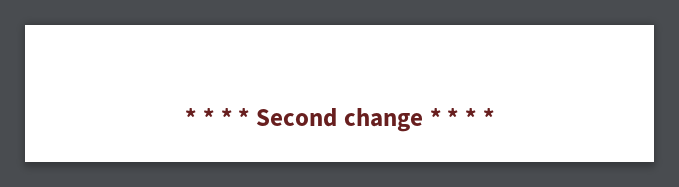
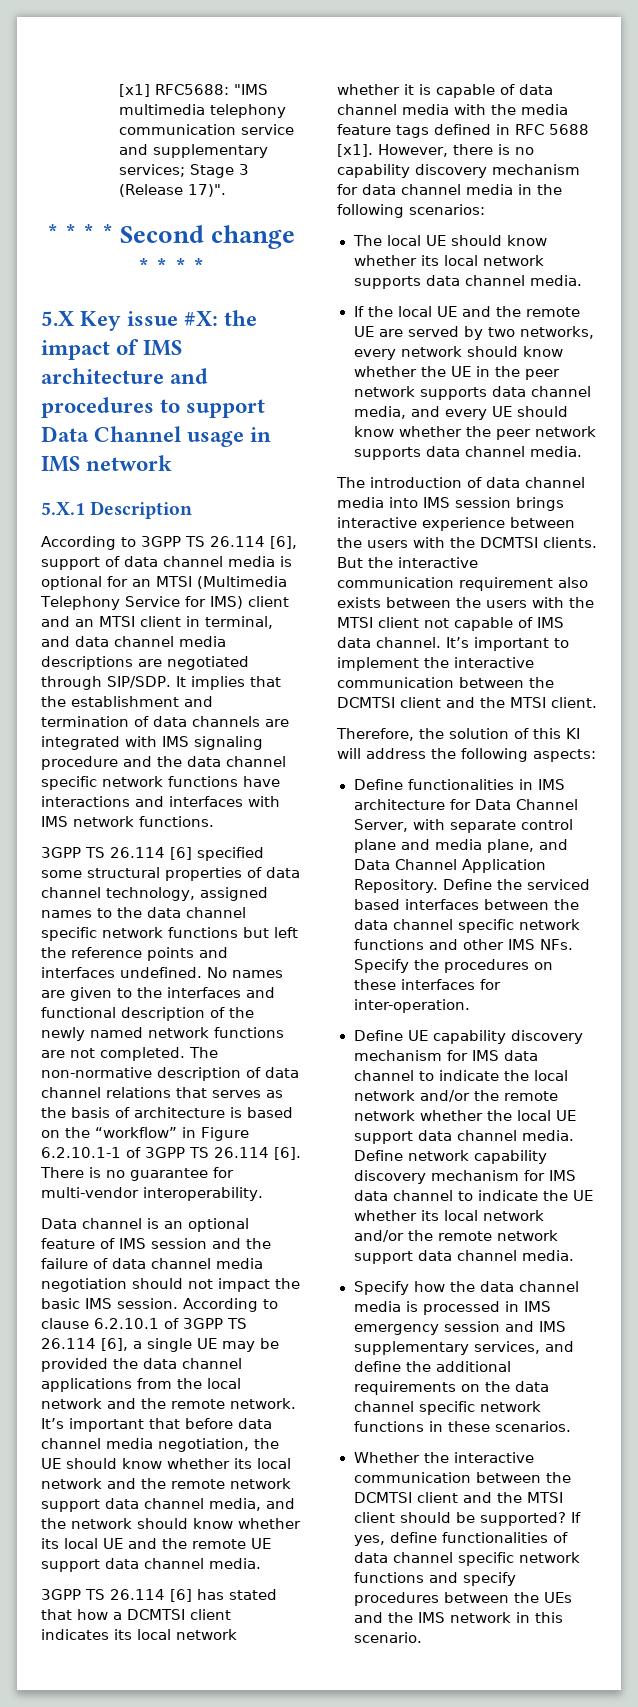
(185, 117) none -> [119,84,268,97] [119,104,286,118] [119,124,294,135] [119,144,268,158] [119,164,249,178] [119,184,226,197] [x1] RFC5688: "IMS multimedia telephony communication service and supplementary services; Stage 3 (Release 17)". //
(494, 117) none -> [41,310,258,331] [41,339,183,360] [41,368,209,384] [41,397,266,418] [41,426,272,447] [41,455,173,472] [41,501,193,519] [41,536,297,550] [41,556,292,570] [41,576,287,590] [40,596,289,610] [41,616,273,629] [41,636,226,647] [41,656,249,670] [41,676,281,690] [41,696,213,707] [41,716,289,727] [41,736,263,750] [41,756,286,770] [41,776,280,790] [41,796,280,807] [41,816,214,827] [41,847,264,861] [41,867,300,881] [41,887,268,901] [41,907,246,918] [41,927,298,941] [41,947,228,961] [41,967,283,978] [41,987,275,1001] [41,1007,254,1021] [41,1027,284,1041] [41,1047,218,1061] [41,1067,299,1081] [41,1087,283,1098] [41,1107,293,1118] [41,1127,249,1141] [41,1147,301,1160] [40,1167,234,1181] [41,1187,263,1201] [41,1218,249,1232] [41,1238,271,1249] [41,1258,263,1269] [41,1278,300,1292] [41,1298,278,1312] [41,1318,247,1329] [41,1338,279,1352] [41,1358,242,1372] [41,1378,241,1392] [41,1398,296,1409] [41,1418,272,1432] [41,1438,279,1452] [41,1458,291,1469] [41,1478,291,1489] [41,1498,295,1512] [41,1518,301,1529] [41,1538,271,1549] [41,1558,261,1572] [41,1589,277,1602] [41,1609,231,1620] [41,1629,237,1640] [337,84,553,98] [337,104,568,115] [337,124,589,138] [337,144,534,157] [337,164,580,178] [337,184,562,195] [337,204,485,218] [352,235,547,246] [353,255,544,266] [353,275,582,289] [353,306,580,317] [353,326,594,340] [353,346,563,360] [353,366,560,380] [353,386,591,400] [353,406,568,420] [353,426,596,440] [353,446,582,460] [336,477,585,488] [337,497,564,511] [337,517,575,531] [337,537,597,548] [337,557,478,568] [337,577,588,591] [337,597,594,608] [337,617,564,631] [337,637,569,651] [337,657,534,671] [337,677,554,688] [337,697,597,708] [336,728,580,741] [337,748,596,762] [353,779,565,790] [353,799,578,810] [353,819,573,833] [353,839,568,853] [353,859,546,873] [353,879,591,893] [353,899,579,910] [353,919,580,933] [353,939,573,950] [353,959,553,973] [353,979,501,990] [353,999,471,1013] [353,1030,583,1044] [353,1050,538,1061] [353,1070,568,1081] [353,1090,558,1102] [353,1110,576,1121] [353,1130,574,1144] [353,1150,547,1164] [353,1170,576,1184] [353,1190,593,1201] [353,1210,544,1221] [353,1230,558,1242] [353,1250,574,1264] [353,1281,579,1295] [353,1301,551,1315] [353,1321,566,1335] [353,1341,574,1355] [353,1361,511,1372] [353,1381,549,1395] [353,1401,541,1415] [353,1421,571,1432] [353,1452,534,1463] [353,1472,571,1483] [353,1492,563,1503] [353,1512,581,1526] [353,1532,568,1546] [353,1552,580,1566] [353,1572,516,1586] [353,1592,572,1606] [353,1612,563,1623] [353,1632,422,1643] // 5.X Key issue #X: the impact of IMS architecture and procedures to support Data Channel usage in IMS network // 5.X.1 Description // According to 3GPP TS 26.114 [6], support of data channel media is optional for an MTSI (Multimedia Telephony Service for IMS) client and an MTSI client in terminal, and data channel media descriptions are negotiated through SIP/SDP. It implies that the establishment and termination of data channels are integrated with IMS signaling procedure and the data channel specific network functions have interactions and interfaces with IMS network functions. // 3GPP TS 26.114 [6] specified some structural properties of data channel technology, assigned names to the data channel specific network functions but left the reference points and interfaces undefined. No names are given to the interfaces and functional description of the newly named network functions are not completed. The non-normative description of data channel relations that serves as the basis of architecture is based on the “workflow” in Figure 6.2.10.1-1 of 3GPP TS 26.114 [6]. There is no guarantee for multi-vendor interoperability. // Data channel is an optional feature of IMS session and the failure of data channel media negotiation should not impact the basic IMS session. According to clause 6.2.10.1 of 3GPP TS 26.114 [6], a single UE may be provided the data channel applications from the local network and the remote network. It’s important that before data channel media negotiation, the UE should know whether its local network and the remote network support data channel media, and the network should know whether its local UE and the remote UE support data channel media. // 3GPP TS 26.114 [6] has stated that how a DCMTSI client indicates its local network whether it is capable of data channel media with the media feature tags defined in RFC 5688 [x1]. However, there is no capability discovery mechanism for data channel media in the following scenarios: // The local UE should know whether its local network supports data channel media. // If the local UE and the remote UE are served by two networks, every network should know whether the UE in the peer network supports data channel media, and every UE should know whether the peer network supports data channel media. // The introduction of data channel media into IMS session brings interactive experience between the users with the DCMTSI clients. But the interactive communication requirement also exists between the users with the MTSI client not capable of IMS data channel. It’s important to implement the interactive communication between the DCMTSI client and the MTSI client. // Therefore, the solution of this KI will address the following aspects: // Define functionalities in IMS architecture for Data Channel Server, with separate control plane and media plane, and Data Channel Application Repository. Define the serviced based interfaces between the data channel specific network functions and other IMS NFs. Specify the procedures on these interfaces for inter-operation. // Define UE capability discovery mechanism for IMS data channel to indicate the local network and/or the remote network whether the local UE support data channel media. Define network capability discovery mechanism for IMS data channel to indicate the UE whether its local network and/or the remote network support data channel media. // Specify how the data channel media is processed in IMS emergency session and IMS supplementary services, and define the additional requirements on the data channel specific network functions in these scenarios. // Whether the interactive communication between the DCMTSI client and the MTSI client should be supported? If yes, define functionalities of data channel specific network functions and specify procedures between the UEs and the IMS network in this scenario.

